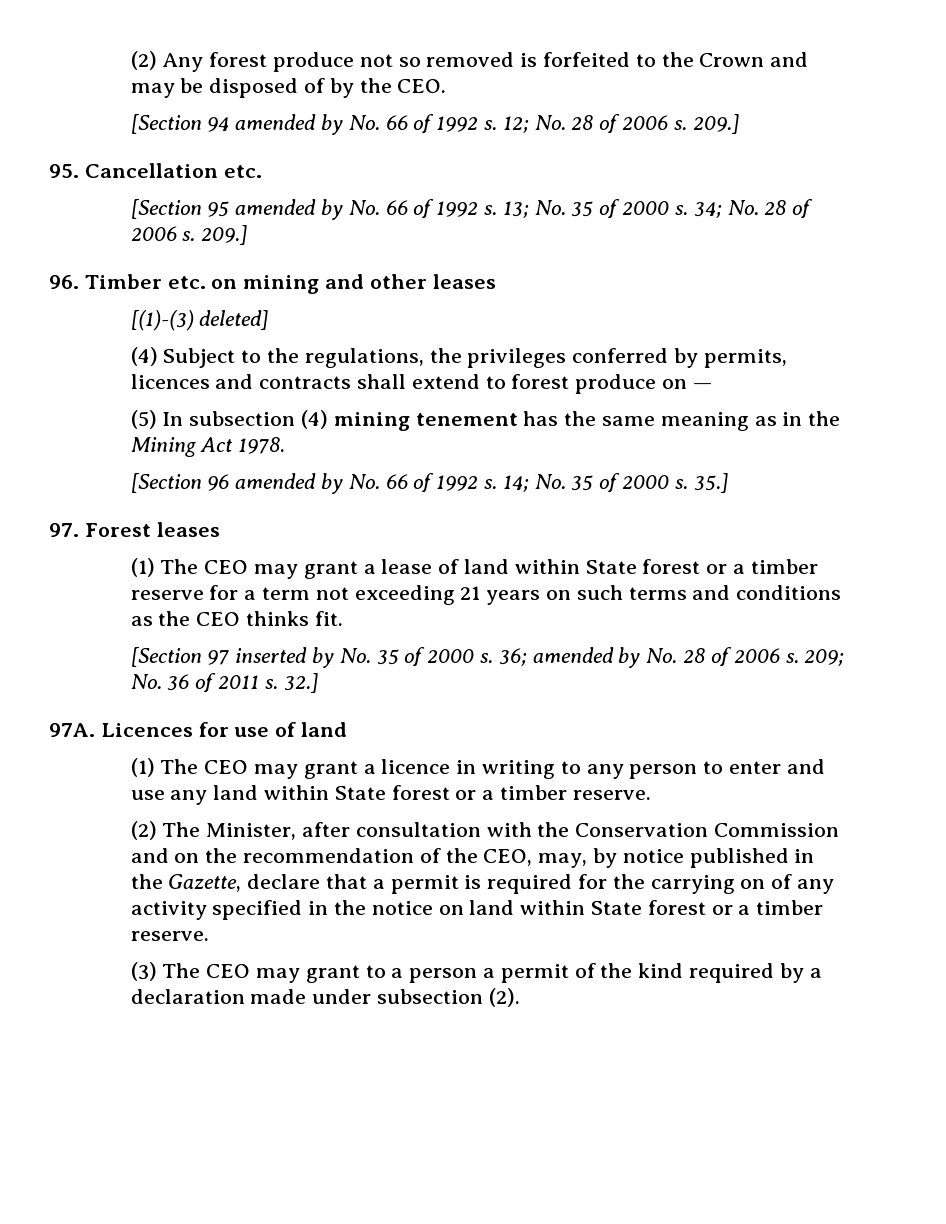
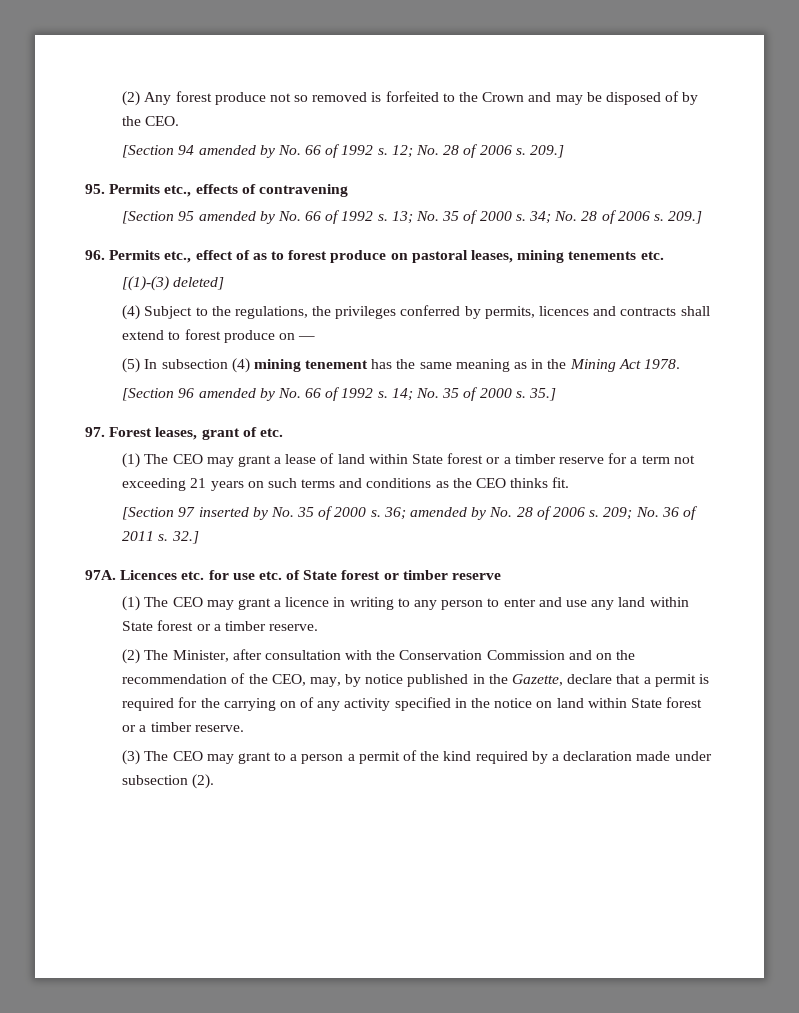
[84,163,262,178] Cancellation etc. -> [109,184,348,197] Permits etc., effects of contravening
[84,274,496,294] Timber etc. on mining and other leases -> [109,250,664,263] Permits etc., effect of as to forest produce on pastoral leases, mining tenements etc.
[156,522,220,537] leases -> [155,427,283,440] leases, grant of etc.
(193, 730) none -> [181,571,205,580] etc.
[275,722,348,737] of land -> [258,570,502,580] etc. of State forest or timber reserve

